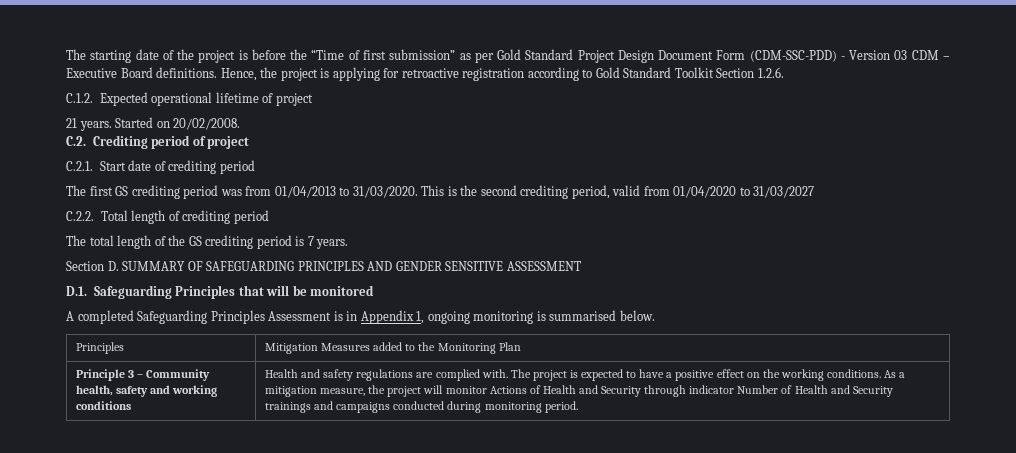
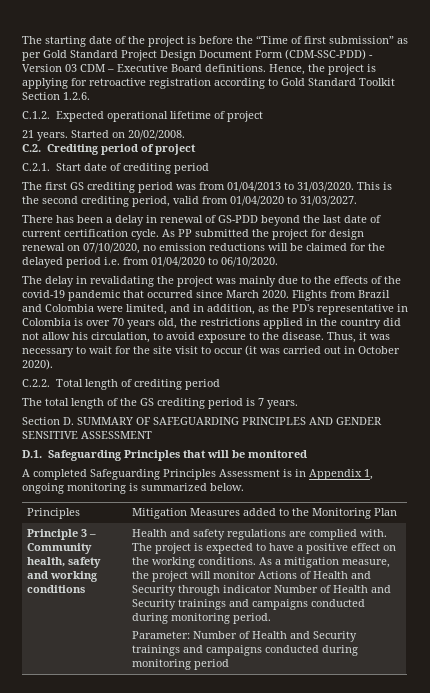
[753,186,815,198] 31/03/2027 -> [300,196,357,206] [22,215,381,226] [22,229,364,240] [22,243,385,254] [22,257,278,268] [22,276,401,287] [22,290,390,301] [22,304,408,315] [22,318,401,329] [22,332,390,343] [22,345,400,357] [22,359,53,370] 31/03/2027. // There has been a delay in renewal of GS-PDD beyond the last date of current certification cycle. As PP submitted the project for design renewal on 07/10/2020, no emission reductions will be claimed for the delayed period i.e. from 01/04/2020 to 06/10/2020. // The delay in revalidating the project was mainly due to the effects of the covid-19 pandemic that occurred since March 2020. Flights from Brazil and Colombia were limited, and in addition, as the PD's representative in Colombia is over 70 years old, the restrictions applied in the country did not allow his circulation, to avoid exposure to the disease. Thus, it was necessary to wait for the site visit to occur (it was carried out in October 2020).
[549,310,617,321] summarised -> [141,483,207,491] summarized
(578, 407) none -> [131,631,357,642] [131,645,358,656] [131,659,229,670] // Parameter: Number of Health and Security trainings and campaigns conducted during monitoring period

